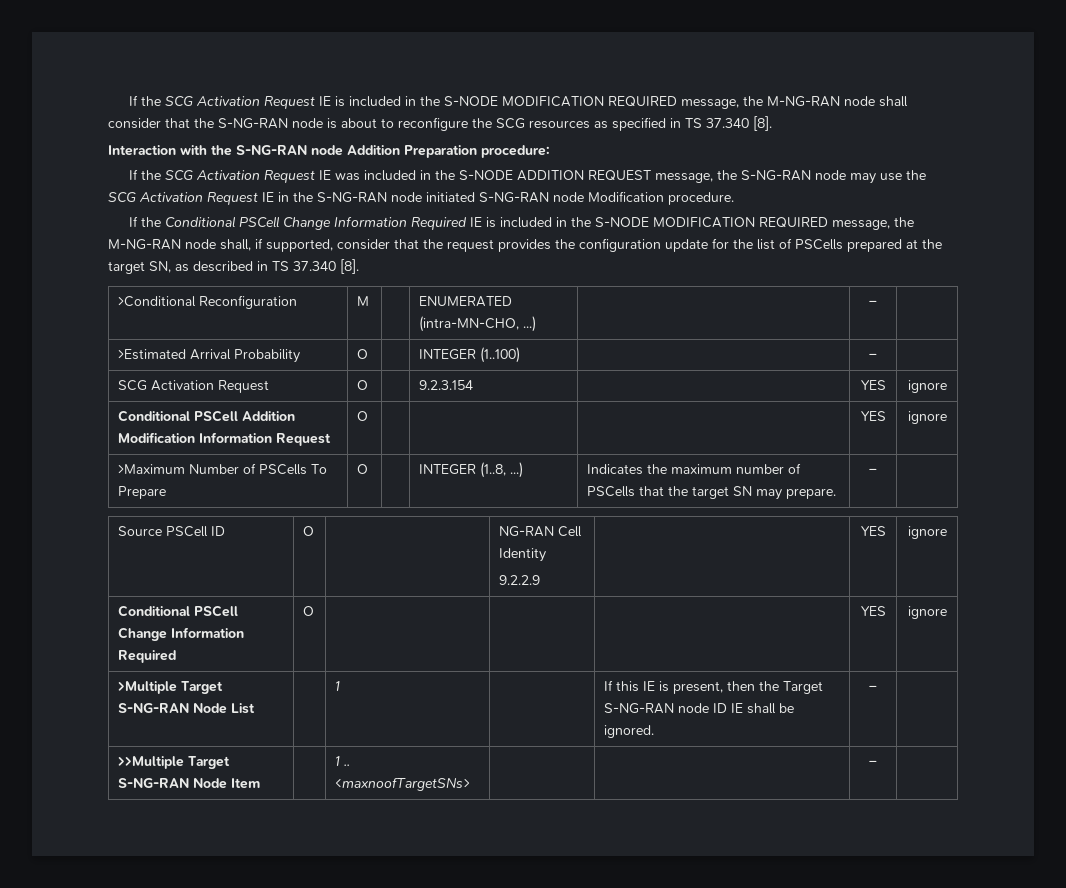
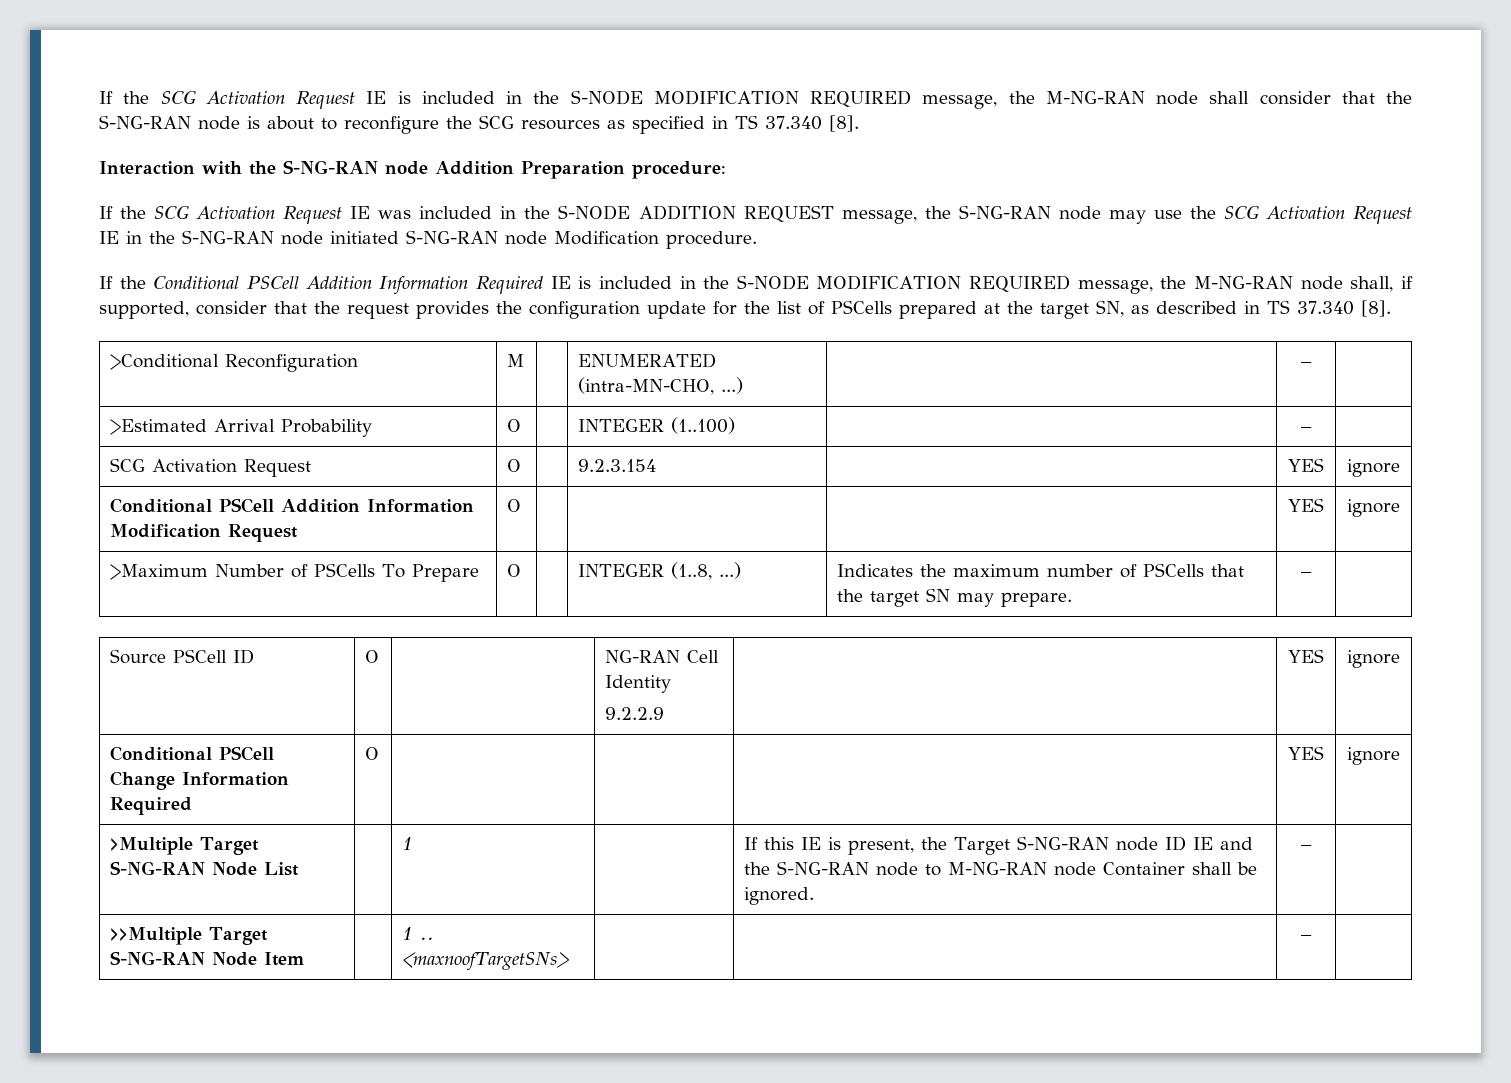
[283,217,332,230] Change -> [305,276,372,289] Addition
[118,432,273,443] Modification Information -> [366,499,474,513] [109,524,221,538] Information Modification
[727,681,756,691] then -> (914, 847) none
(744, 708) none -> [1219,837,1253,850] [743,861,1185,876] and the S-NG-RAN node to M-NG-RAN node Container

